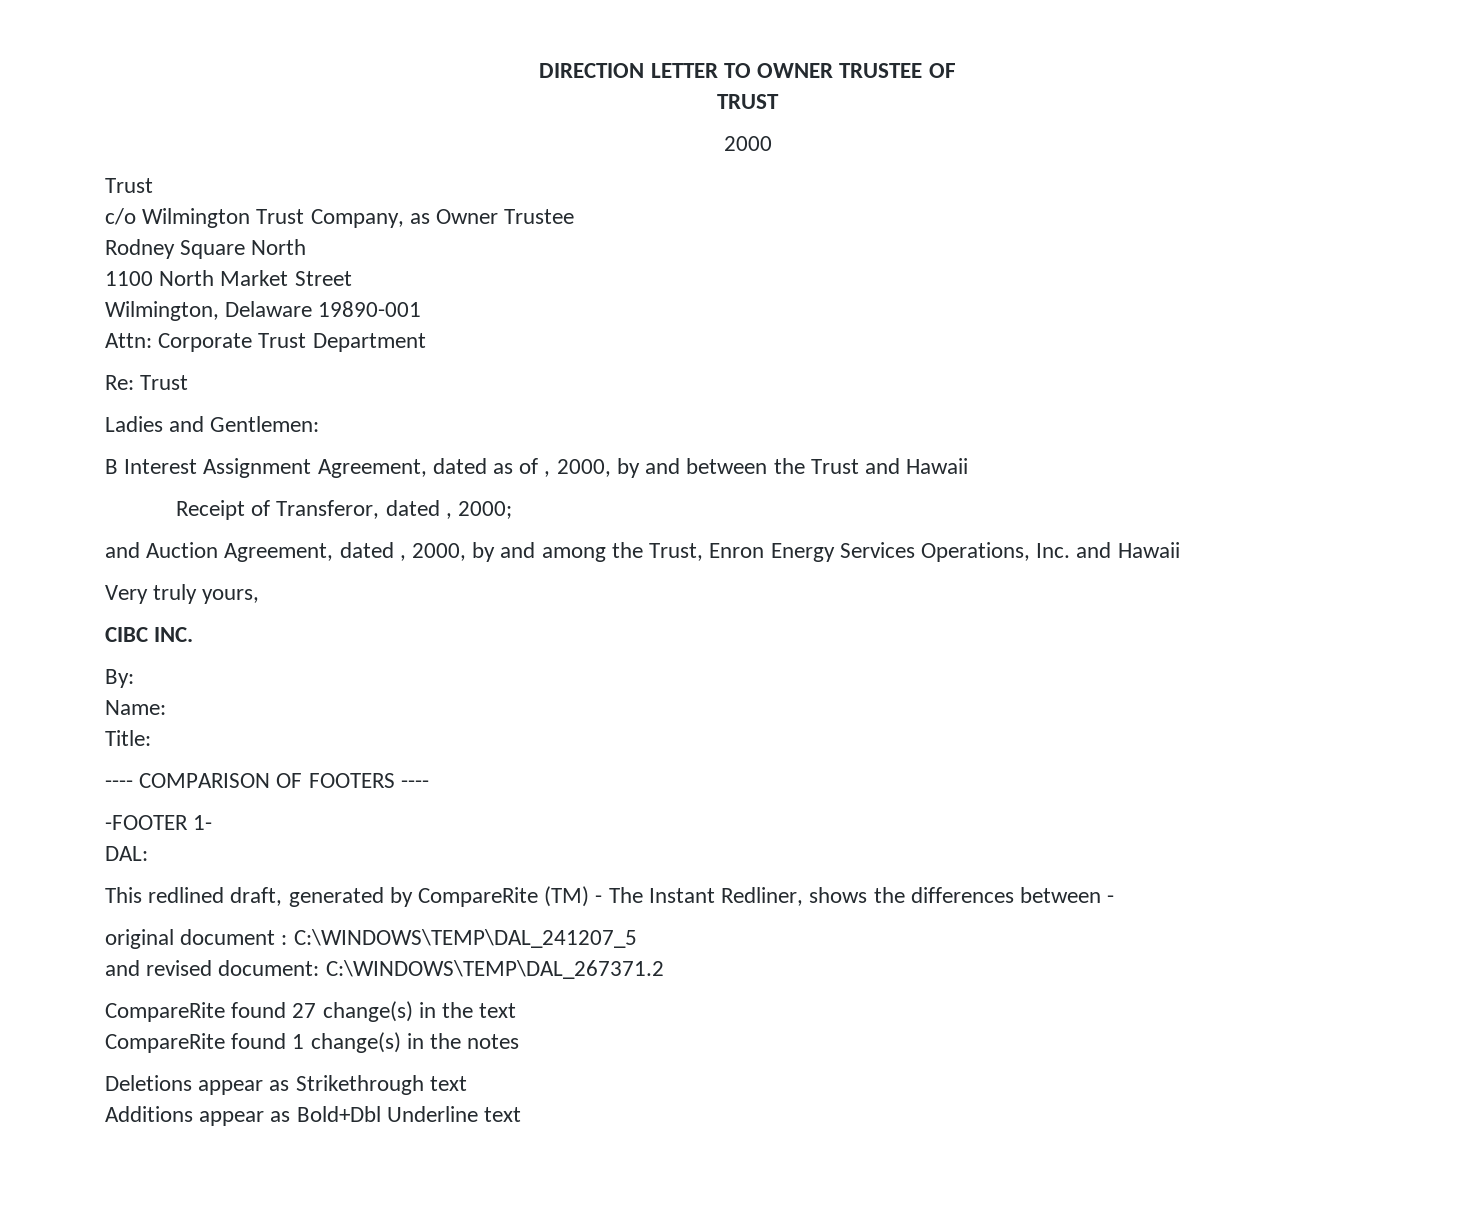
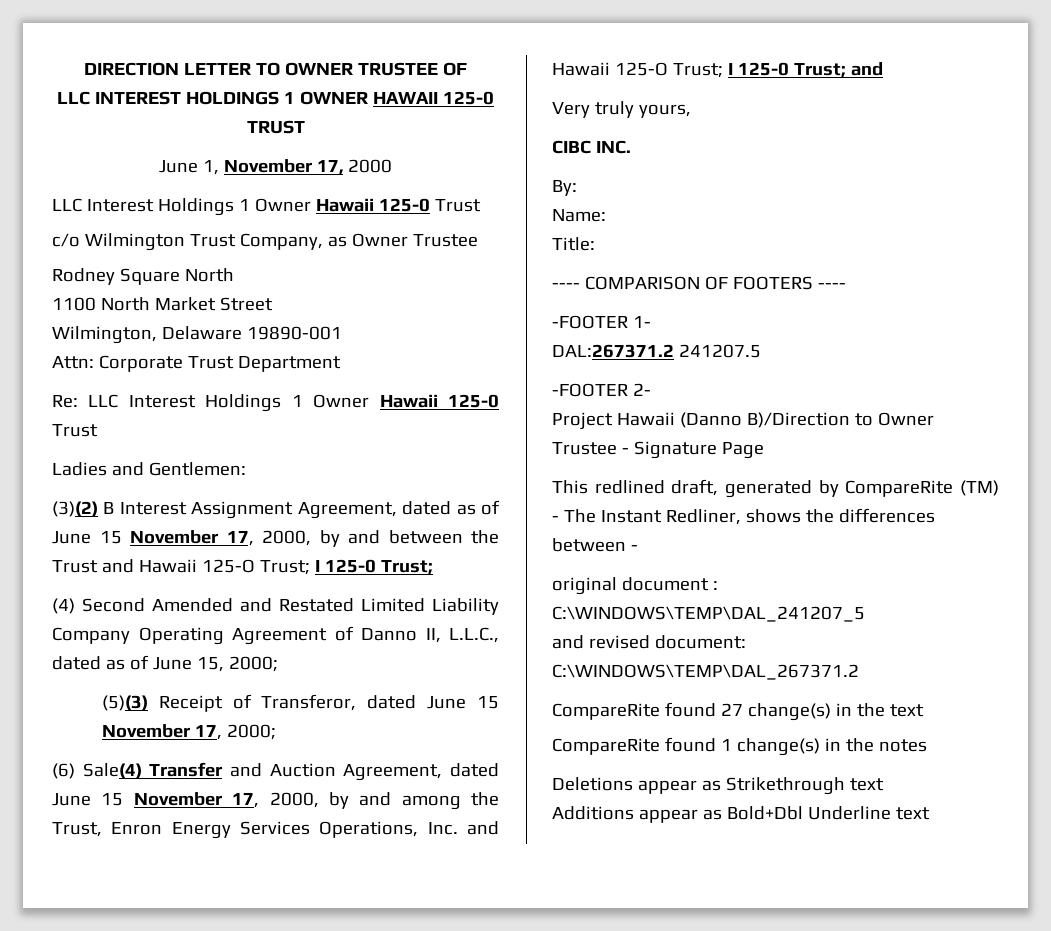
[717,94,779,109] [723,136,772,151] TRUST // 2000 // -> [57,91,494,105] [246,120,305,134] [158,159,393,175] [52,198,430,216] LLC INTEREST HOLDINGS 1 OWNER HAWAII 125-0 TRUST // June 1, November 17, 2000 // LLC Interest Holdings 1 Owner Hawaii 125-0
(134, 382) none -> [88,394,500,412] LLC Interest Holdings 1 Owner Hawaii 125-0
(320, 424) none -> [52,501,98,517] (3)(2)
[544,471,551,477] , -> [52,530,254,546] June 15 November 17,
[175,500,512,520] [105,542,406,562] // Receipt of Transferor, dated , 2000; // and Auction Agreement, dated , -> [201,559,433,575] [52,598,499,615] [52,626,499,645] [52,655,278,672] [101,694,499,712] [101,724,276,740] [52,762,499,781] [52,792,260,808] 125-O Trust; I 125-0 Trust; // (4) Second Amended and Restated Limited Liability Company Operating Agreement of Danno II, L.L.C., dated as of June 15, 2000; // (5)(3) Receipt of Transferor, dated June 15 November 17, 2000; // (6) Sale(4) Transfer and Auction Agreement, dated June 15 November 17,
(1180, 550) none -> [614,62,883,78] 125-O Trust; I 125-0 Trust; and
[105,846,148,861] DAL: -> [552,344,761,358] [552,383,651,397] [552,412,934,430] [552,441,764,459] DAL:267371.2 241207.5 // -FOOTER 2- // Project Hawaii (Danno B)/Direction to Owner Trustee - Signature Page

